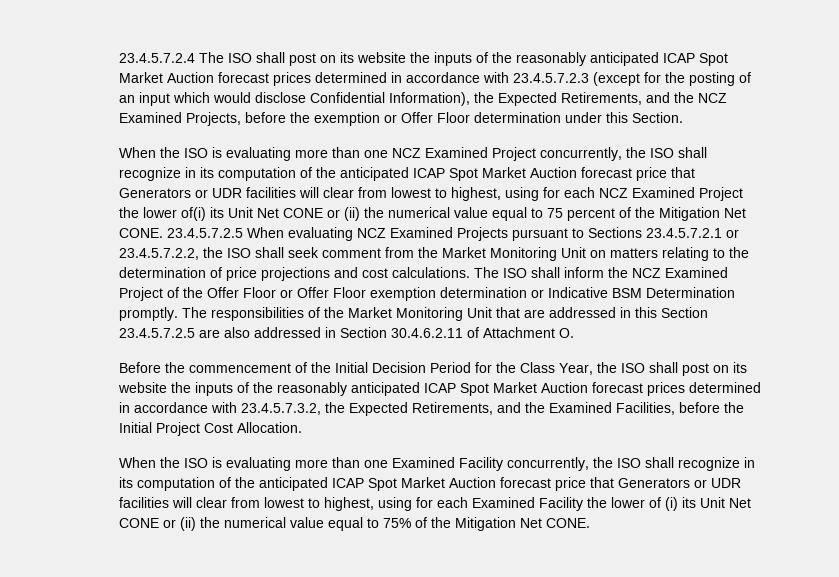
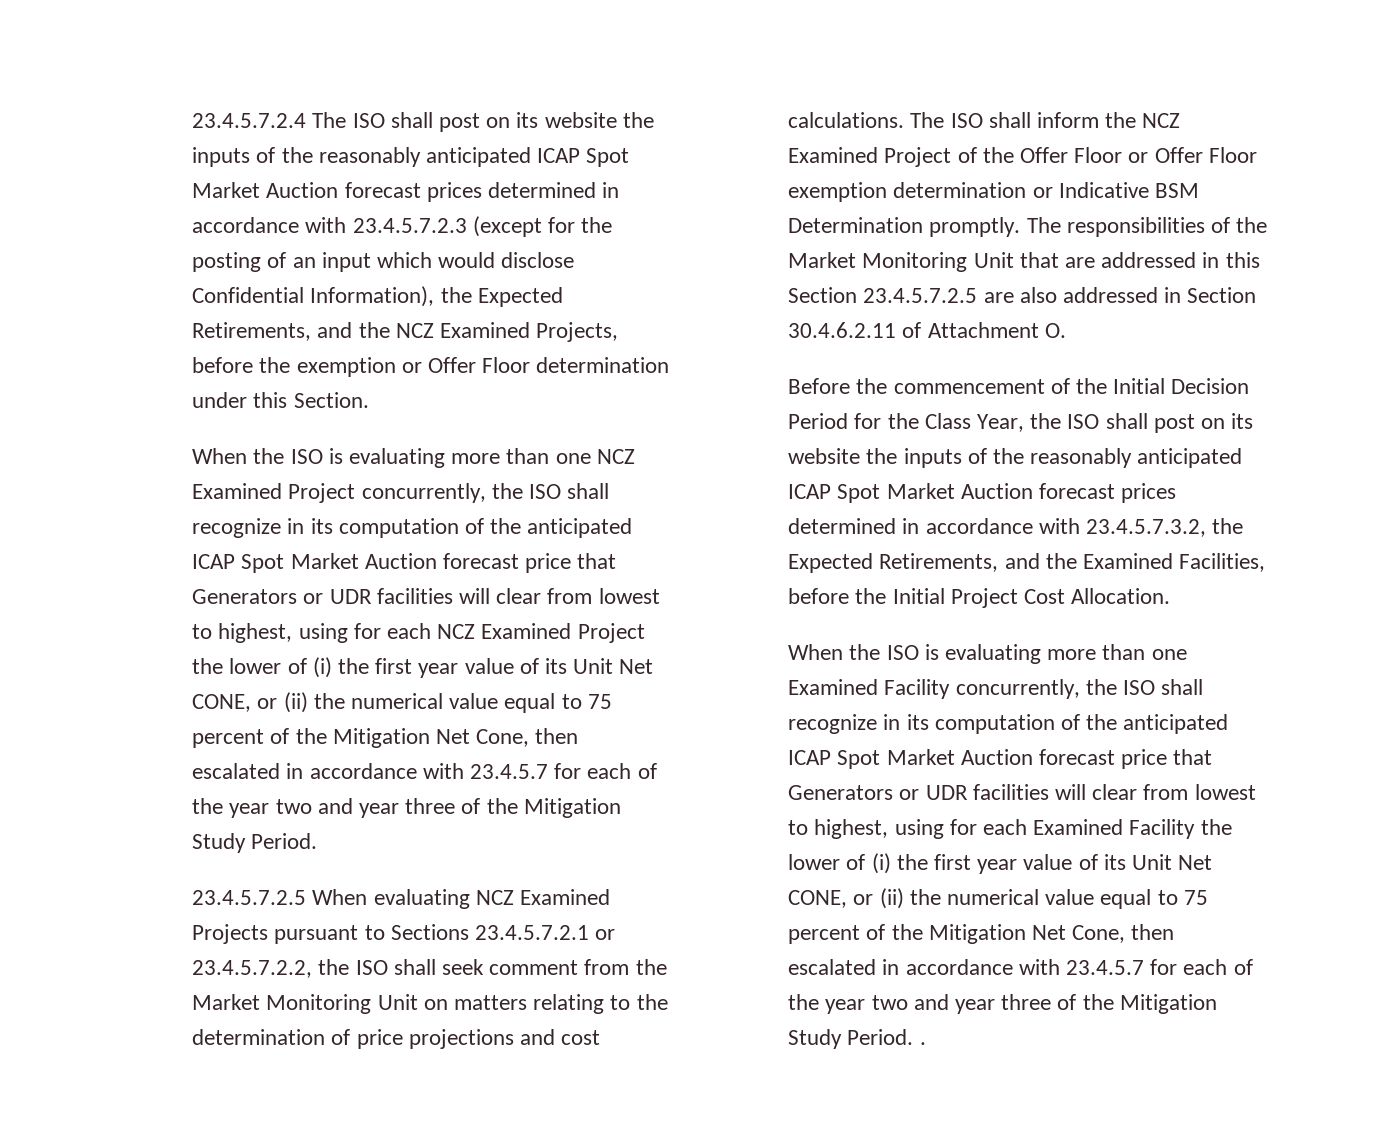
[181,207,324,221] of(i) its Unit Net CONE -> [287,657,654,678] [192,694,252,712] of (i) the first year value of its Unit Net CONE,
[119,228,164,238] CONE. -> [476,728,579,747] [192,763,657,779] [192,798,621,818] [192,833,318,853] Cone, then escalated in accordance with 23.4.5.7 for each of the year two and year three of the Mitigation Study Period. //
[682,497,752,508] [119,517,591,531] its Unit Net CONE or (ii) the numerical value equal to 75% of the Mitigation Net CONE. -> [896,854,1213,874] [788,888,1208,909] [788,924,1175,944] [788,959,1253,975] [788,994,1217,1014] [788,1029,926,1049] the first year value of its Unit Net CONE, or (ii) the numerical value equal to 75 percent of the Mitigation Net Cone, then escalated in accordance with 23.4.5.7 for each of the year two and year three of the Mitigation Study Period. .

